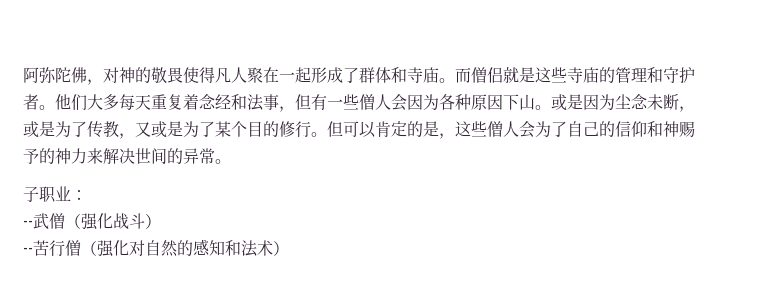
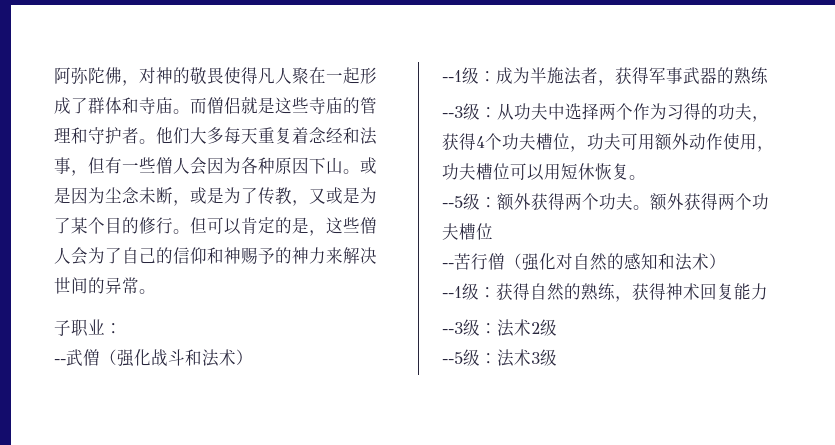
[145,214,161,229] ） -> [185,349,253,367] [442,67,769,86] [442,103,769,122] [442,133,774,152] [442,163,646,181] [442,193,769,211] [442,223,493,240] 和法术） // --1级：成为半施法者，获得军事武器的熟练 // --3级：从功夫中选择两个作为习得的功夫，获得4个功夫槽位，功夫可用额外动作使用，功夫槽位可以用短休恢复。 // --5级：额外获得两个功夫。额外获得两个功夫槽位
(289, 248) none -> [442,283,768,302] [442,319,557,337] [442,349,557,367] // --1级：获得自然的熟练，获得神术回复能力 // --3级：法术2级 // --5级：法术3级

